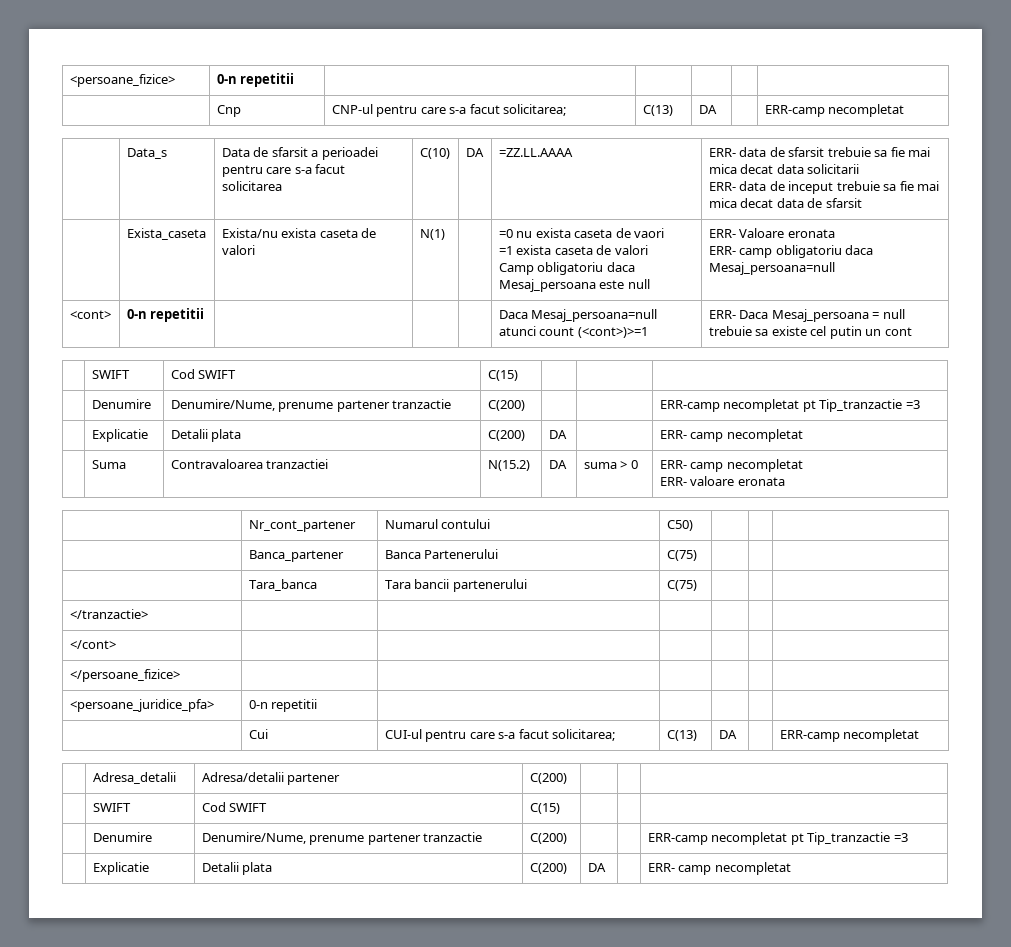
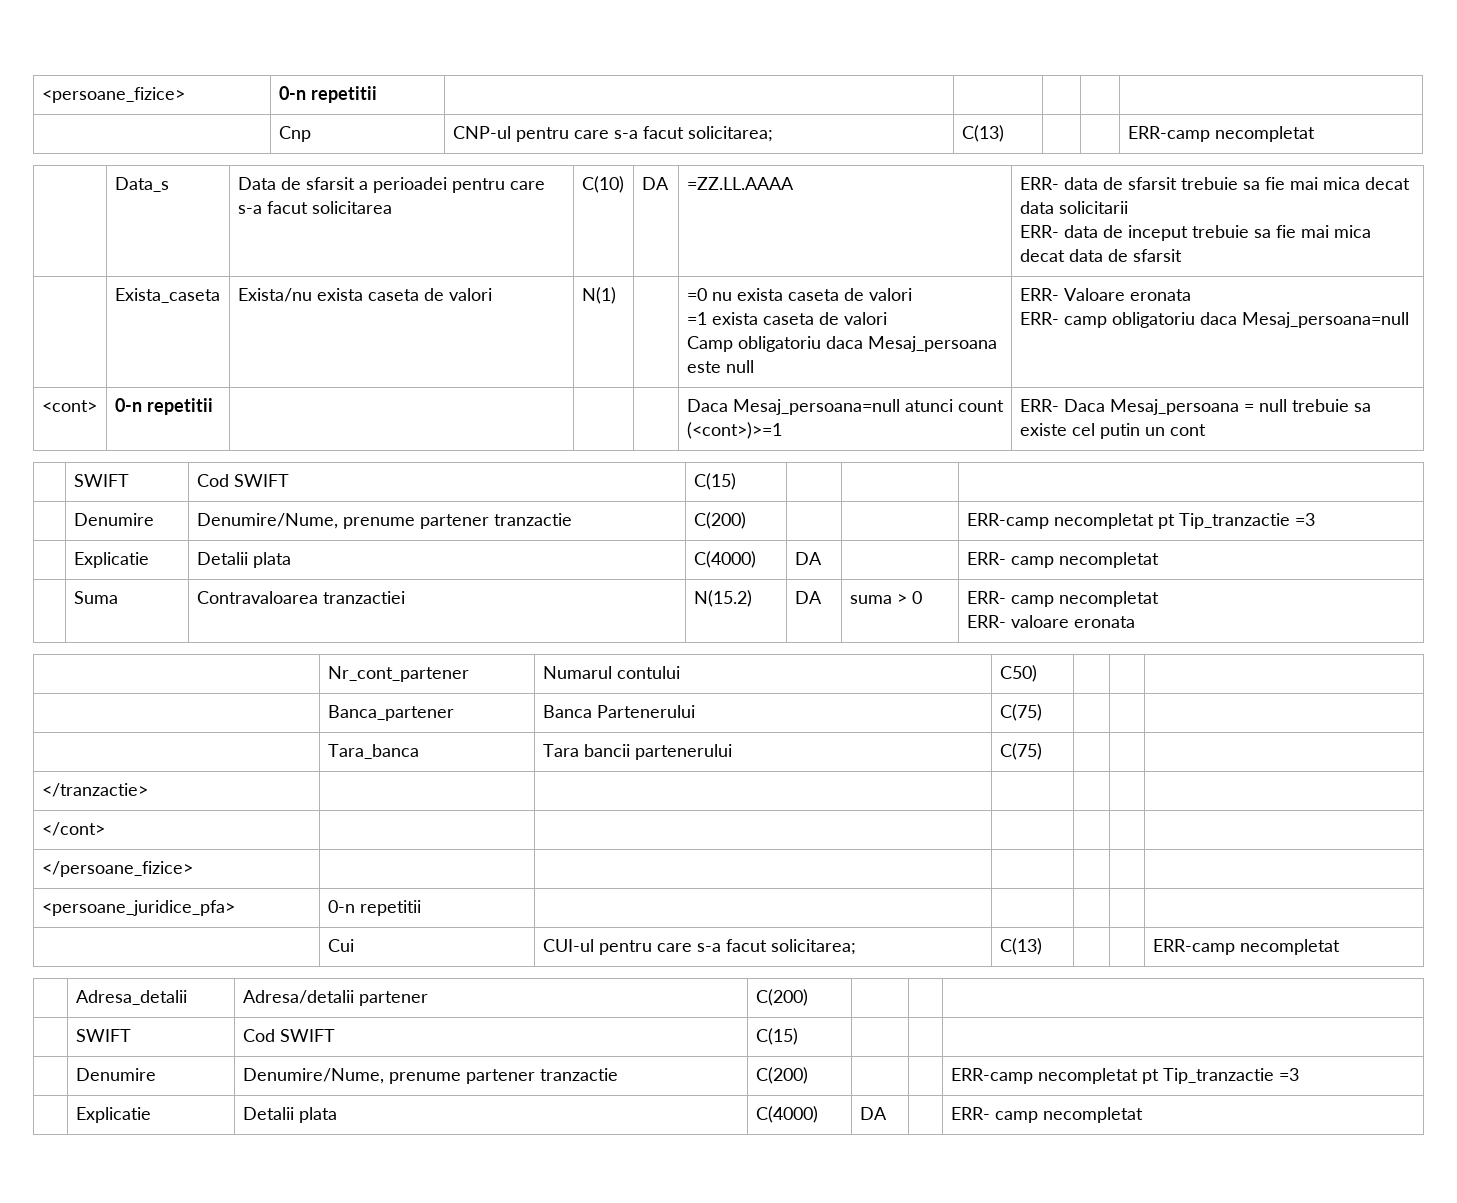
[698,105,717,114] DA -> (1004, 133) none
[634,228,665,238] vaori -> [868,288,912,301] valori
[487,430,525,441] C(200) -> [693,551,756,568] C(4000)
[718,730,737,739] DA -> (1042, 946) none
[529,863,567,874] C(200) -> [755,1106,818,1123] C(4000)

